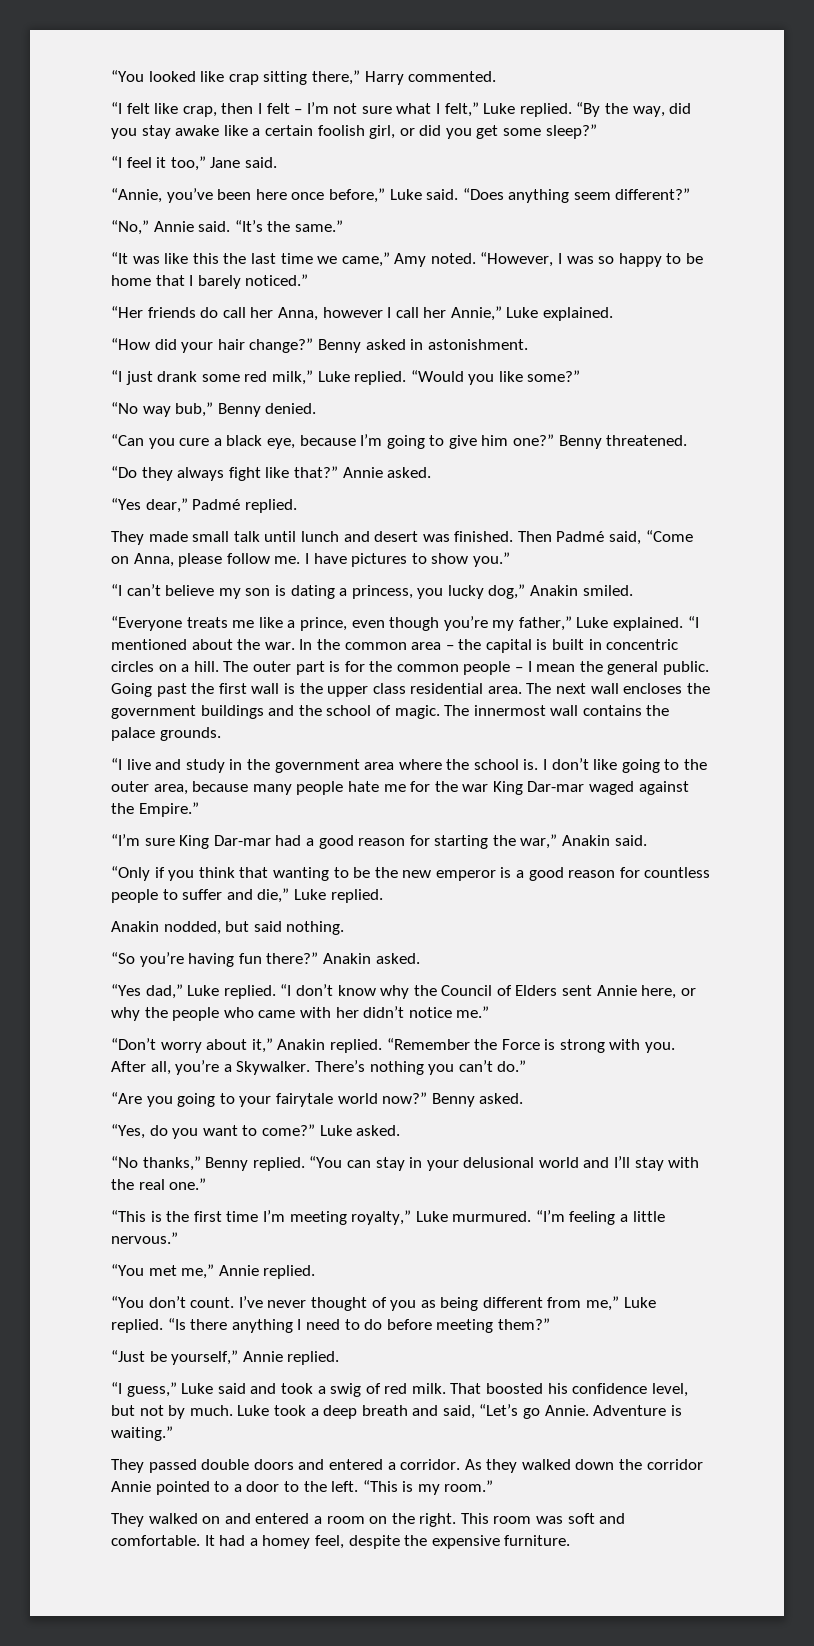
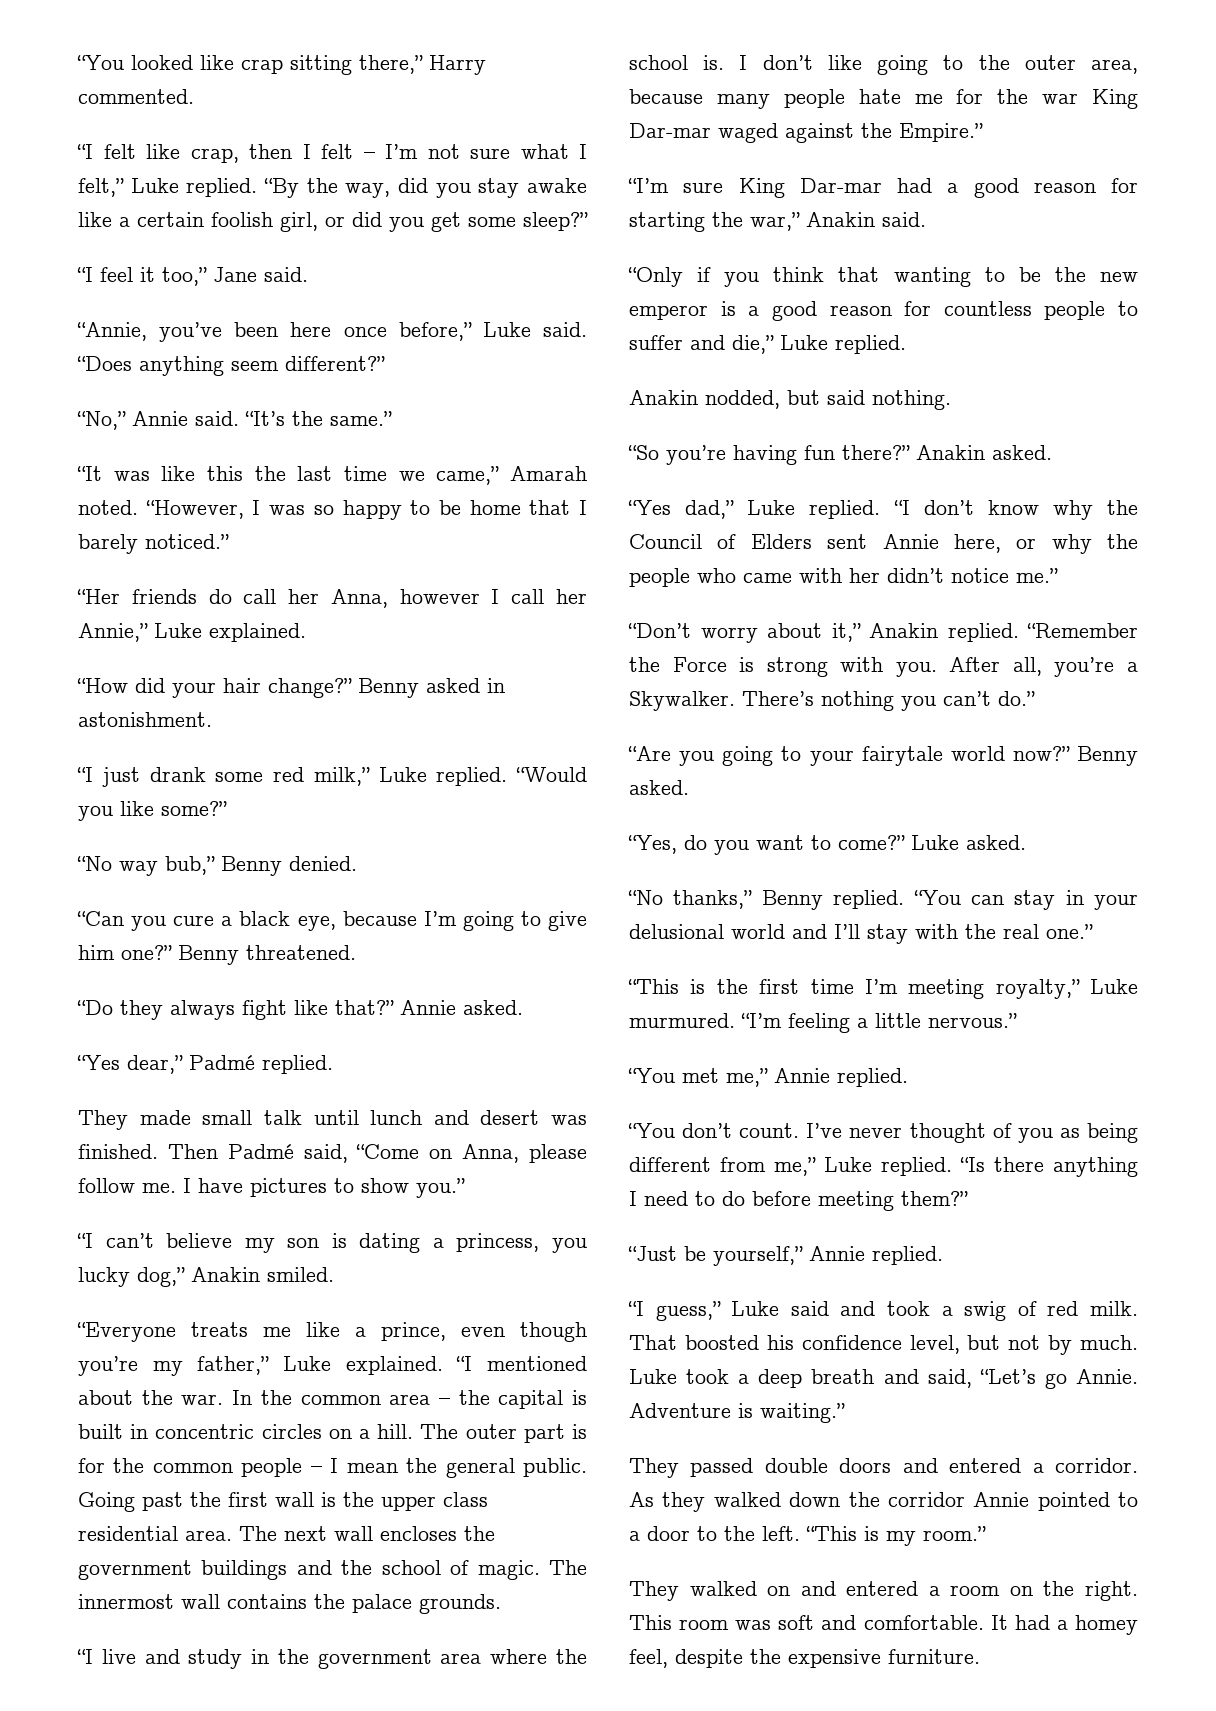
[394,253,427,267] Amy -> [510,466,587,481] Amarah

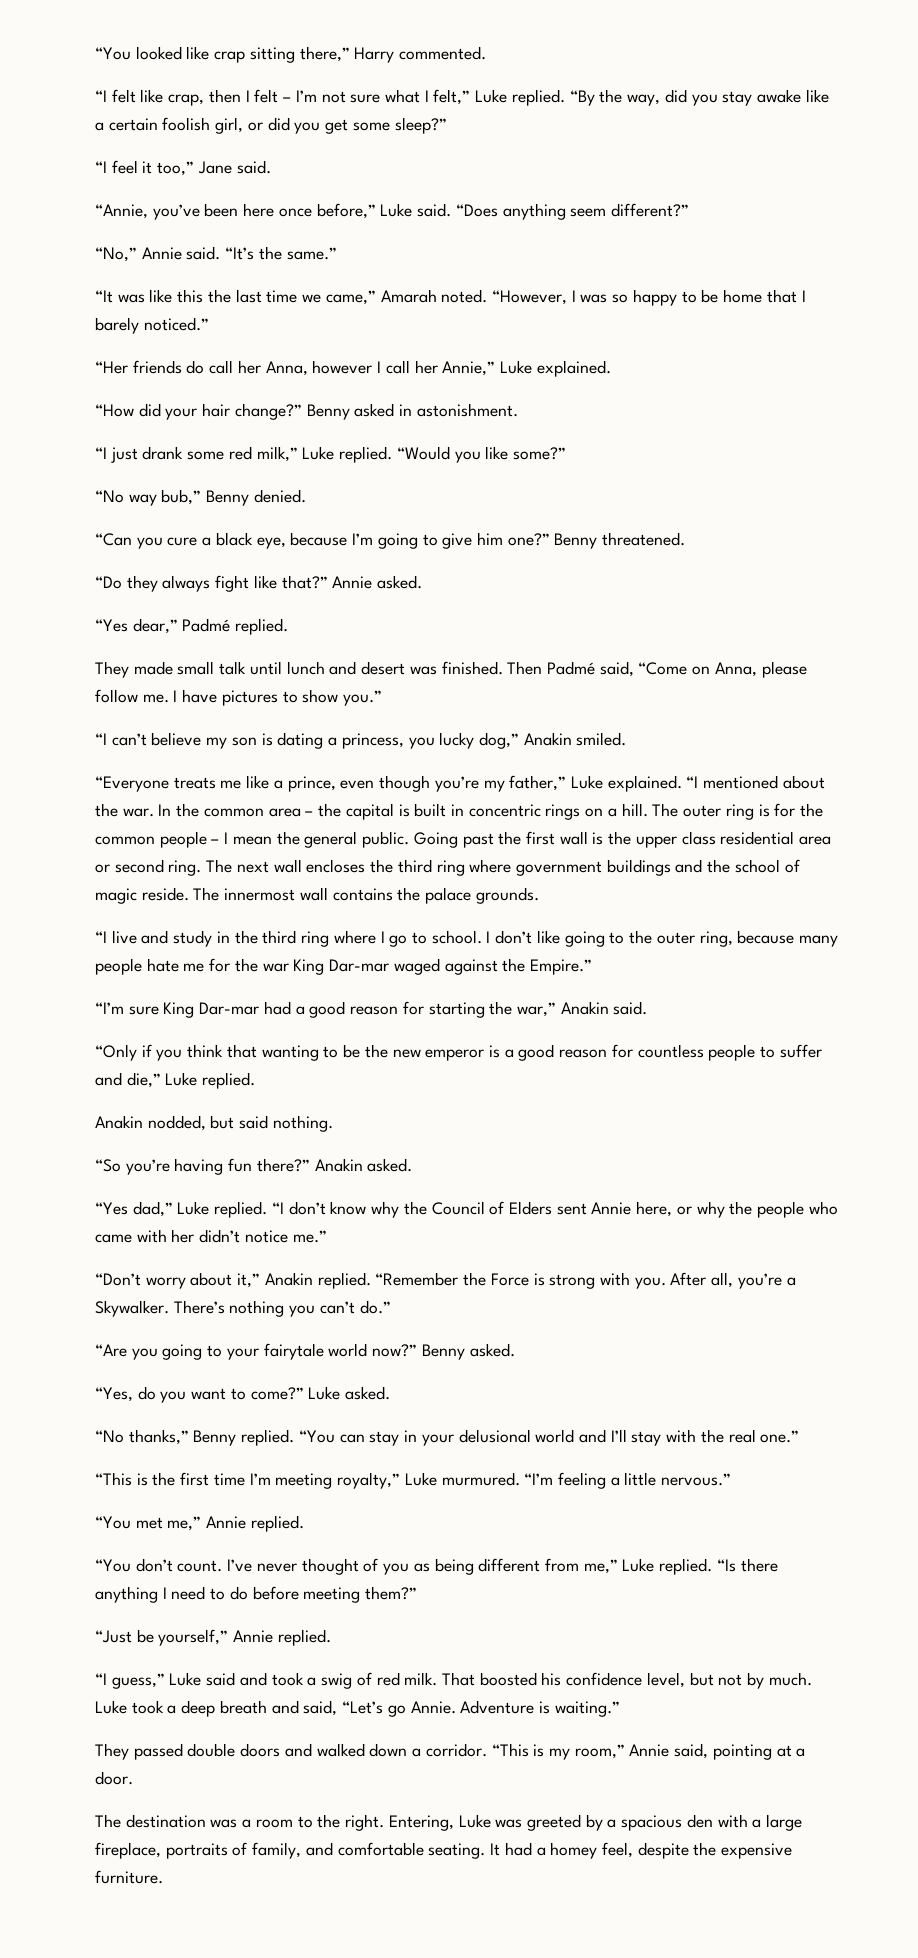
[261,1424,322,1439] circles -> [545,804,581,820] rings
[523,1424,565,1443] part -> [725,804,754,820] ring
[185,1530,232,1541] area. -> [799,836,832,845] [95,859,202,876] area or second ring.
(495, 1533) none -> [397,859,512,876] third ring where
[477,1560,540,1580] magic. -> [95,887,189,904] magic reside.
[317,1649,587,1669] [629,55,725,70] government area where the school is. -> [262,930,482,947] third ring where I go to school.
[1091,59,1138,74] area, -> [699,931,733,947] ring,
[949,1458,1138,1473] [629,1492,1138,1512] [629,1526,986,1546] [629,1581,919,1601] entered a corridor. As they walked down the corridor Annie pointed to a door to the left. “This is my room.” // They walked on and entered -> [316,1743,806,1760] [95,1771,133,1785] [95,1814,238,1828] walked down a corridor. “This is my room,” Annie said, pointing at a door. // The destination was
[1009,1586,1033,1596] on -> [297,1816,313,1828] to
[629,1615,984,1630] This room was soft and comfortable. -> [388,1814,803,1831] [95,1842,486,1859] Entering, Luke was greeted by a spacious den with a large fireplace, portraits of family, and comfortable seating.

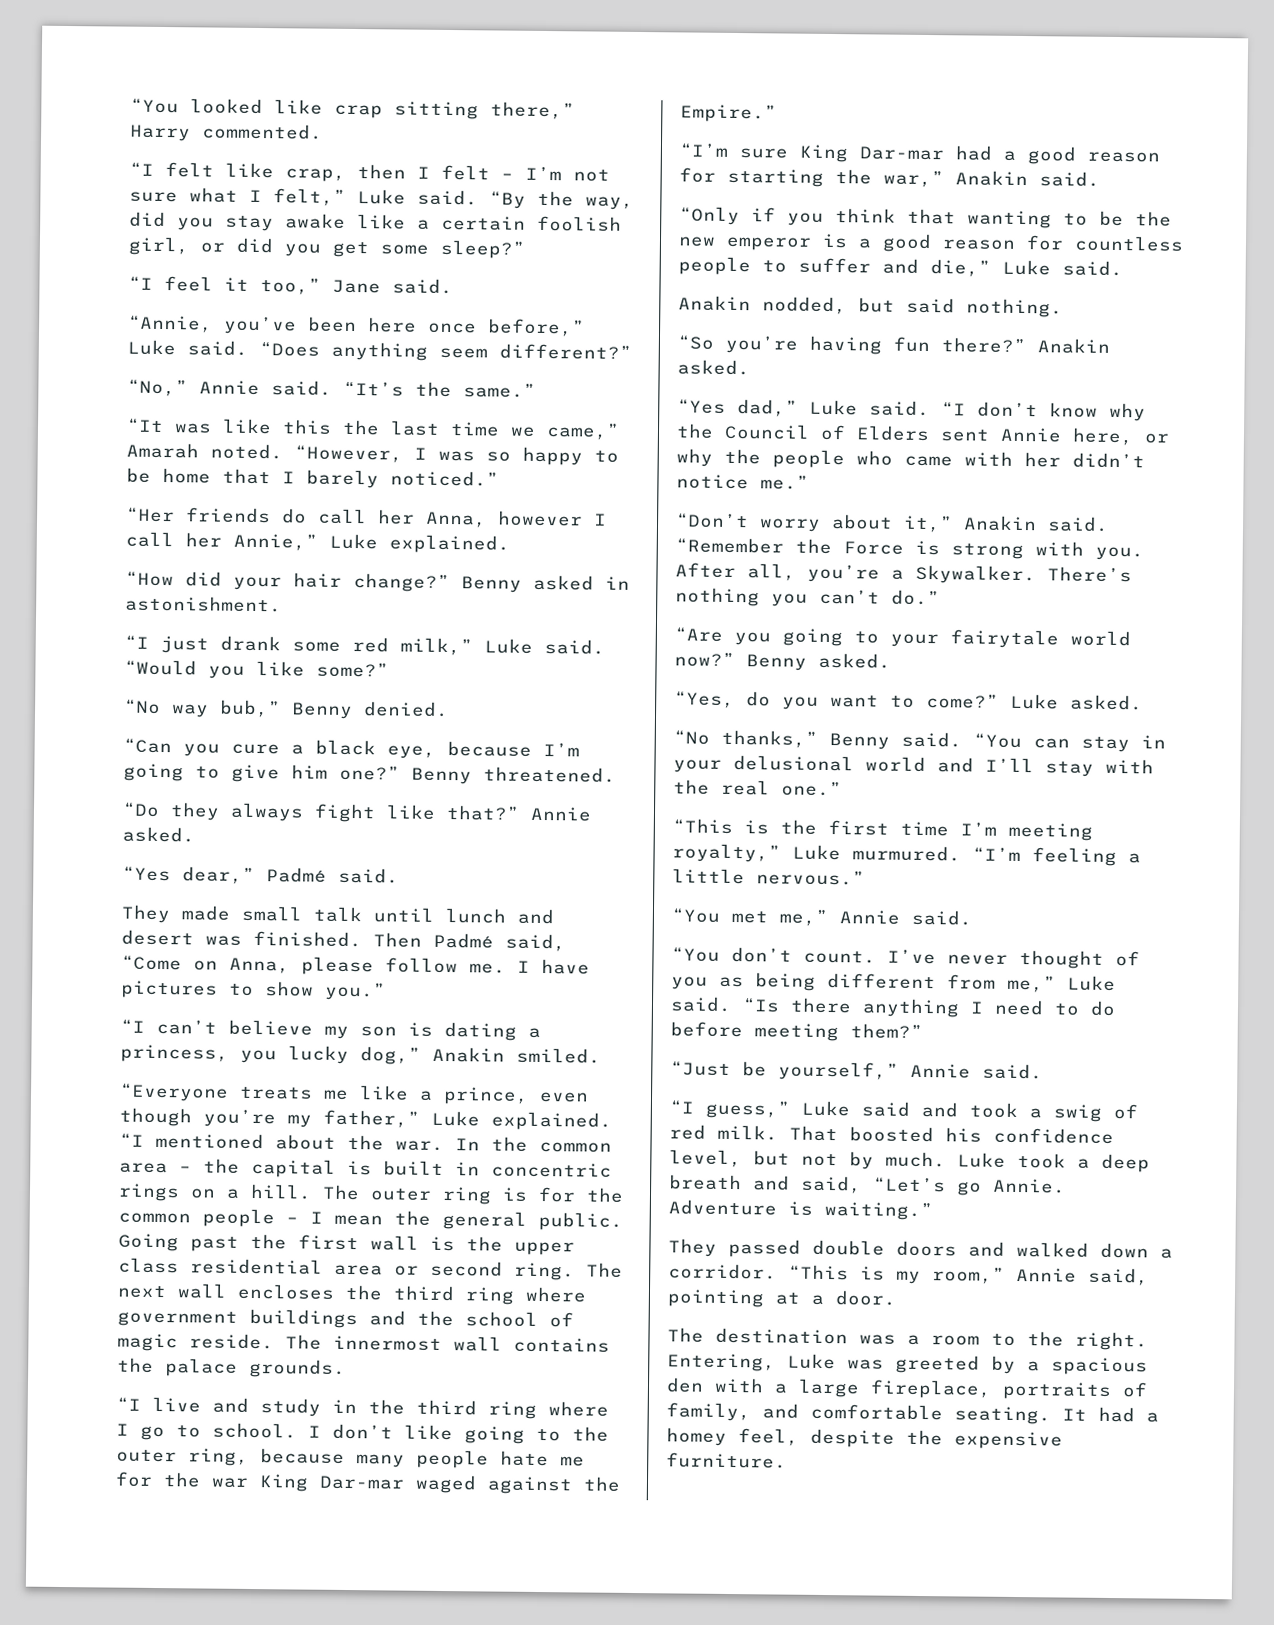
[511,89,565,106] replied. -> [417,189,478,206] said.
[339,446,393,463] replied. -> [544,639,605,655] said.
[235,618,289,635] replied. -> [338,867,399,884] said.
[202,1072,256,1089] replied. -> [1062,260,1123,277] said.
[214,1201,268,1218] replied. -> [869,400,930,417] said.
[317,1272,371,1289] replied. -> [1047,516,1109,532] said.
[241,1429,295,1446] replied. -> [901,731,962,748] said.
[250,1515,304,1532] replied. -> [911,909,972,926] said.
[659,1558,713,1575] replied. -> [670,996,732,1012] said.
[277,1629,331,1646] replied. -> [982,1063,1043,1080] said.

